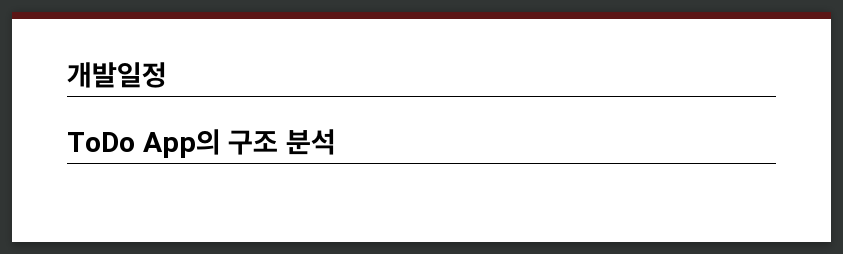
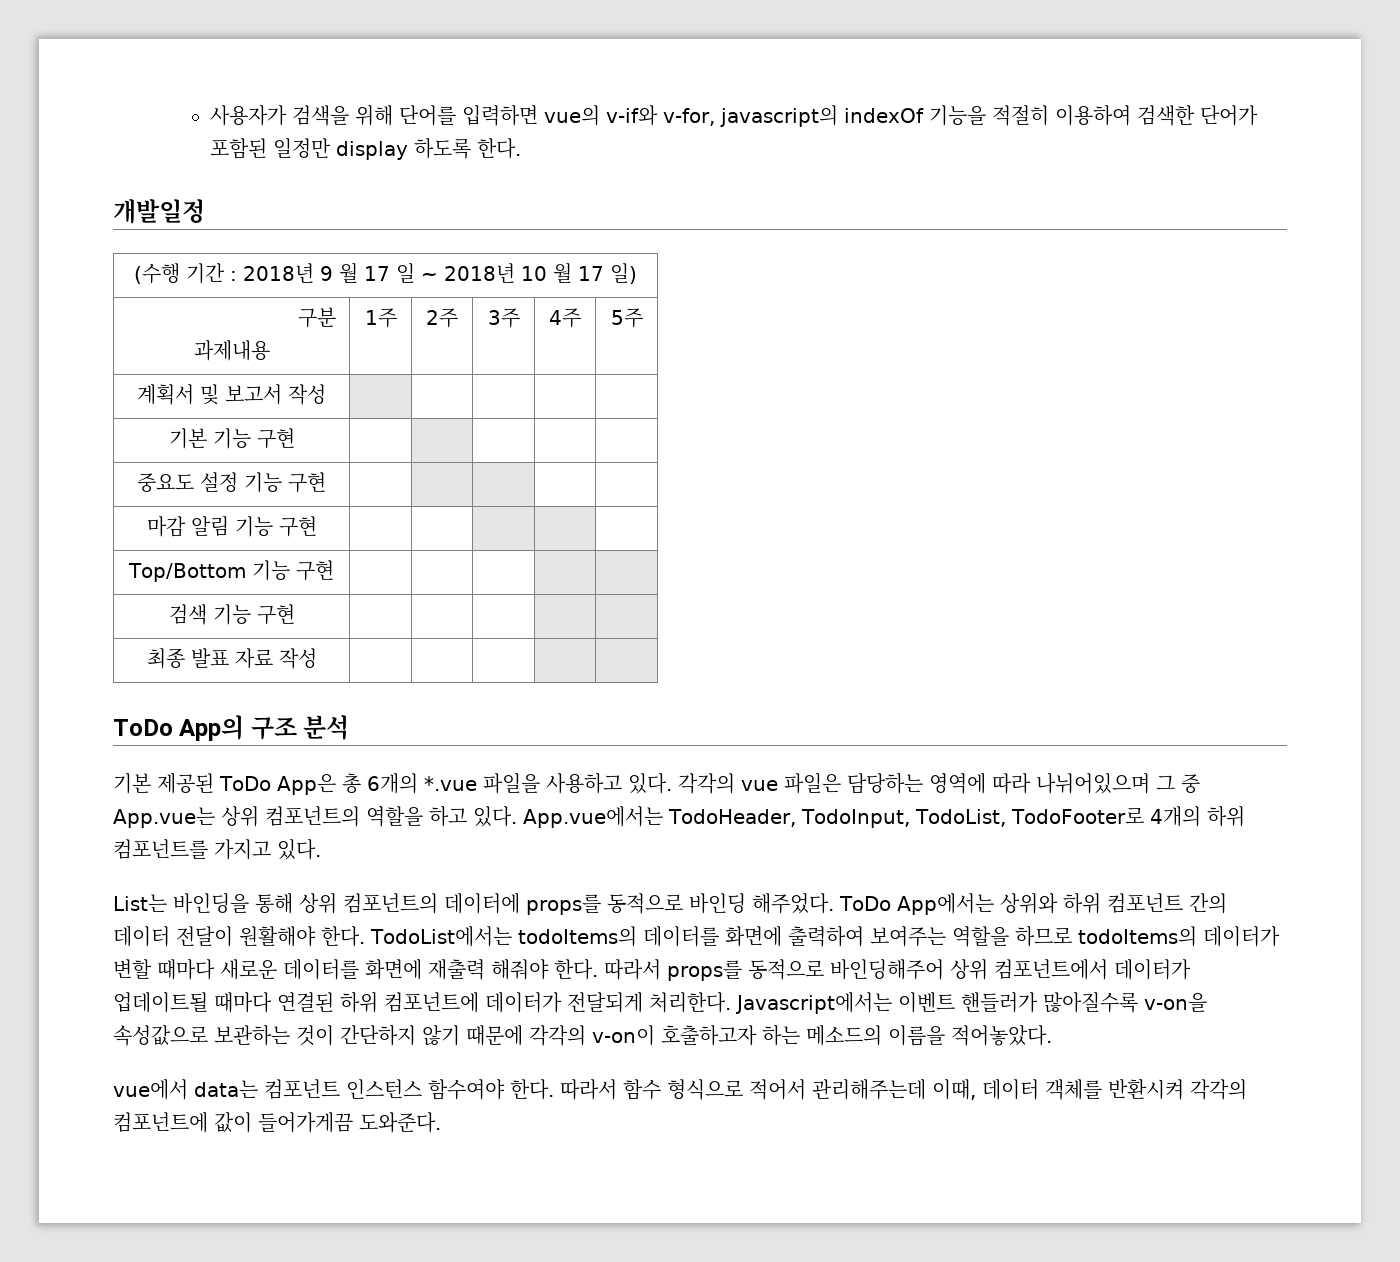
[67,62,167,88] [67,129,337,158] 개발일정 // ToDo App의 구조 분석 -> [209,105,1258,127] [209,138,521,160] [113,199,205,224] [134,262,637,284] [298,307,337,328] [193,340,270,361] [364,308,397,328] [426,308,458,328] [487,308,520,328] [549,308,581,328] [610,308,643,328] [137,384,326,405] [168,428,295,449] [137,472,326,493] [146,516,317,537] [128,560,334,582] [168,604,295,625] [146,648,317,669] [113,715,350,741] [113,773,1200,795] [113,806,1245,828] [113,839,321,860] [113,893,1227,915] [113,926,1280,947] [113,959,1191,981] [113,992,1207,1014] [113,1025,1052,1046] [113,1079,1247,1100] [113,1112,441,1133] 사용자가 검색을 위해 단어를 입력하면 vue의 v-if와 v-for, javascript의 indexOf 기능을 적절히 이용하여 검색한 단어가 포함된 일정만 display 하도록 한다. // 개발일정 // (수행 기간 : 2018년 9 월 17 일 ~ 2018년 10 월 17 일) // 구분 // 과제내용 | 1주 | 2주 | 3주 | 4주 | 5주 // 계획서 및 보고서 작성 | | | | | // 기본 기능 구현 | | | | | // 중요도 설정 기능 구현 | | | | | // 마감 알림 기능 구현 | | | | | // Top/Bottom 기능 구현 | | | | | // 검색 기능 구현 | | | | | // 최종 발표 자료 작성 | | | | | // ToDo App의 구조 분석 // 기본 제공된 ToDo App은 총 6개의 *.vue 파일을 사용하고 있다. 각각의 vue 파일은 담당하는 영역에 따라 나뉘어있으며 그 중 App.vue는 상위 컴포넌트의 역할을 하고 있다. App.vue에서는 TodoHeader, TodoInput, TodoList, TodoFooter로 4개의 하위 컴포넌트를 가지고 있다. // List는 바인딩을 통해 상위 컴포넌트의 데이터에 props를 동적으로 바인딩 해주었다. ToDo App에서는 상위와 하위 컴포넌트 간의 데이터 전달이 원활해야 한다. TodoList에서는 todoItems의 데이터를 화면에 출력하여 보여주는 역할을 하므로 todoItems의 데이터가 변할 때마다 새로운 데이터를 화면에 재출력 해줘야 한다. 따라서 props를 동적으로 바인딩해주어 상위 컴포넌트에서 데이터가 업데이트될 때마다 연결된 하위 컴포넌트에 데이터가 전달되게 처리한다. Javascript에서는 이벤트 핸들러가 많아질수록 v-on을 속성값으로 보관하는 것이 간단하지 않기 때문에 각각의 v-on이 호출하고자 하는 메소드의 이름을 적어놓았다. // vue에서 data는 컴포넌트 인스턴스 함수여야 한다. 따라서 함수 형식으로 적어서 관리해주는데 이때, 데이터 객체를 반환시켜 각각의 컴포넌트에 값이 들어가게끔 도와준다.

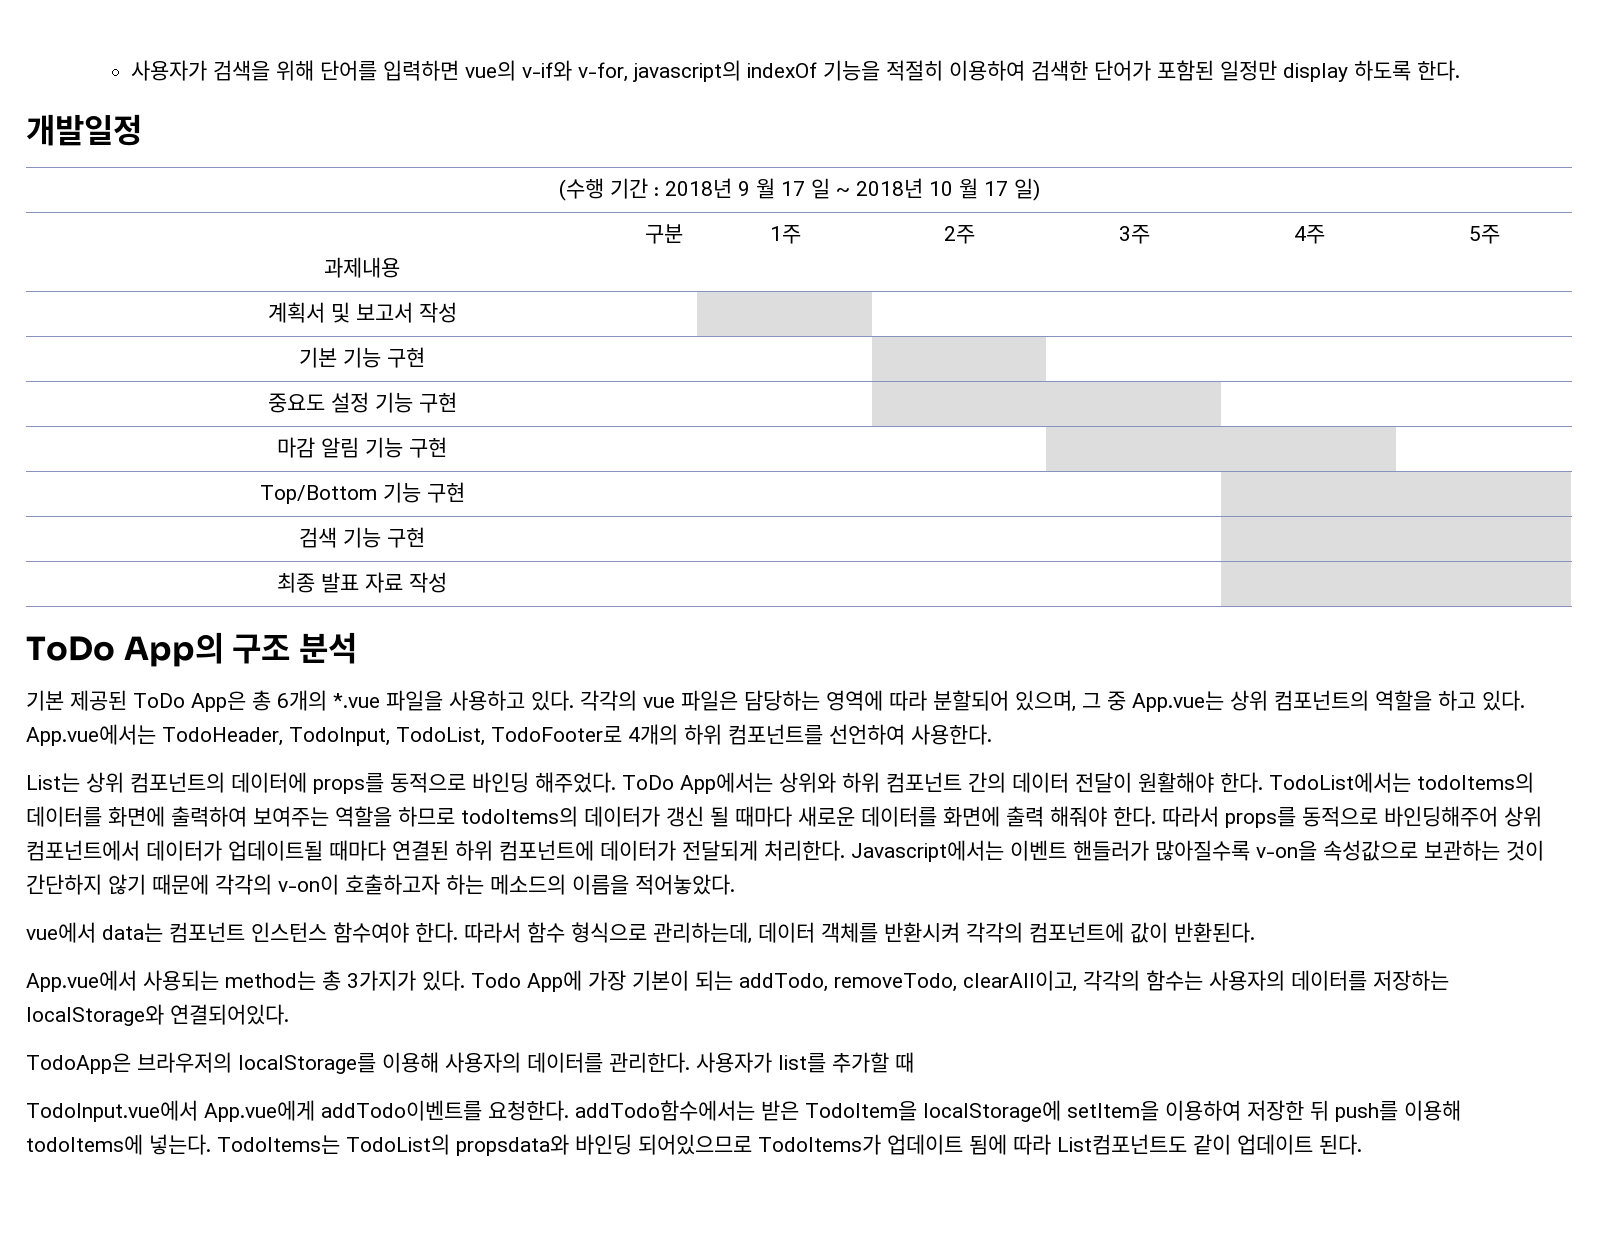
[1035,773,1150,794] 나뉘어있으며 -> [933,690,1076,712] 분할되어 있으며,
[214,839,321,860] 가지고 있다. -> [829,724,992,745] 선언하여 사용한다.
[173,893,293,914] 바인딩을 통해 -> (80, 782) none
[113,959,152,979] 변할 -> [666,806,729,827] 갱신 될
[428,959,485,980] 재출력 -> [1006,806,1044,827] 출력
[749,1079,976,1100] 적어서 관리해주는데 이때, -> [653,922,752,944] 관리하는데,
[258,1112,441,1133] 들어가게끔 도와준다. -> [1174,922,1255,943] [26,970,1449,992] [26,1004,289,1026] [26,1052,914,1074] [26,1100,1461,1122] [26,1134,1362,1156] 반환된다. // App.vue에서 사용되는 method는 총 3가지가 있다. Todo App에 가장 기본이 되는 addTodo, removeTodo, clearAll이고, 각각의 함수는 사용자의 데이터를 저장하는 localStorage와 연결되어있다. // TodoApp은 브라우저의 localStorage를 이용해 사용자의 데이터를 관리한다. 사용자가 list를 추가할 때 // TodoInput.vue에서 App.vue에게 addTodo이벤트를 요청한다. addTodo함수에서는 받은 TodoItem을 localStorage에 setItem을 이용하여 저장한 뒤 push를 이용해 todoItems에 넣는다. TodoItems는 TodoList의 propsdata와 바인딩 되어있으므로 TodoItems가 업데이트 됨에 따라 List컴포넌트도 같이 업데이트 된다.

